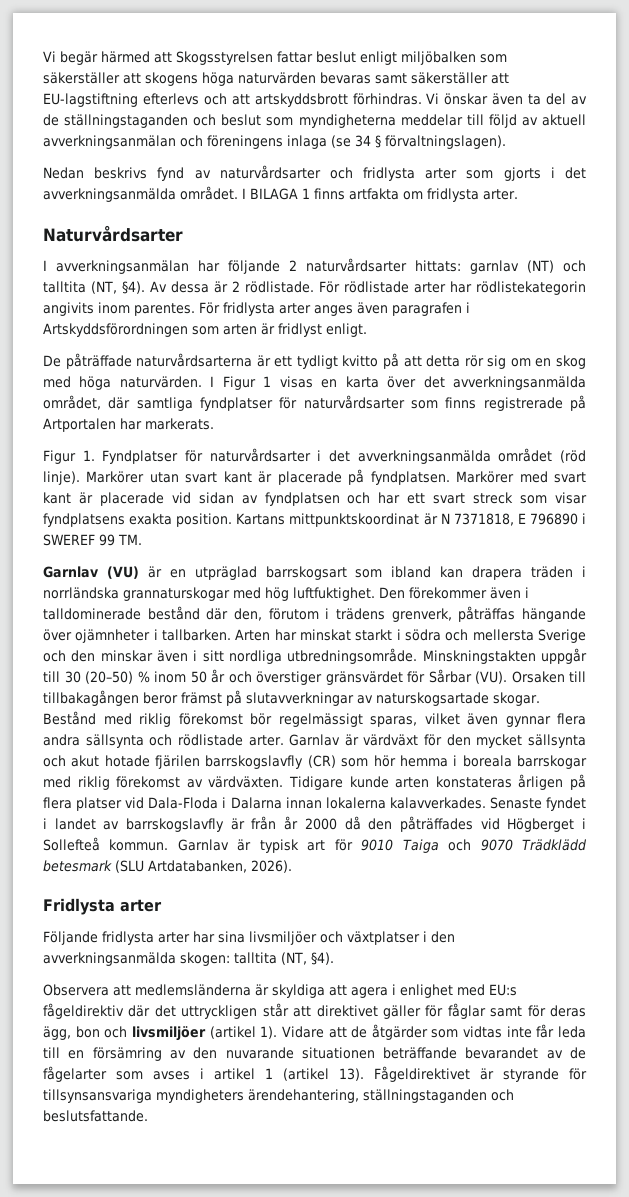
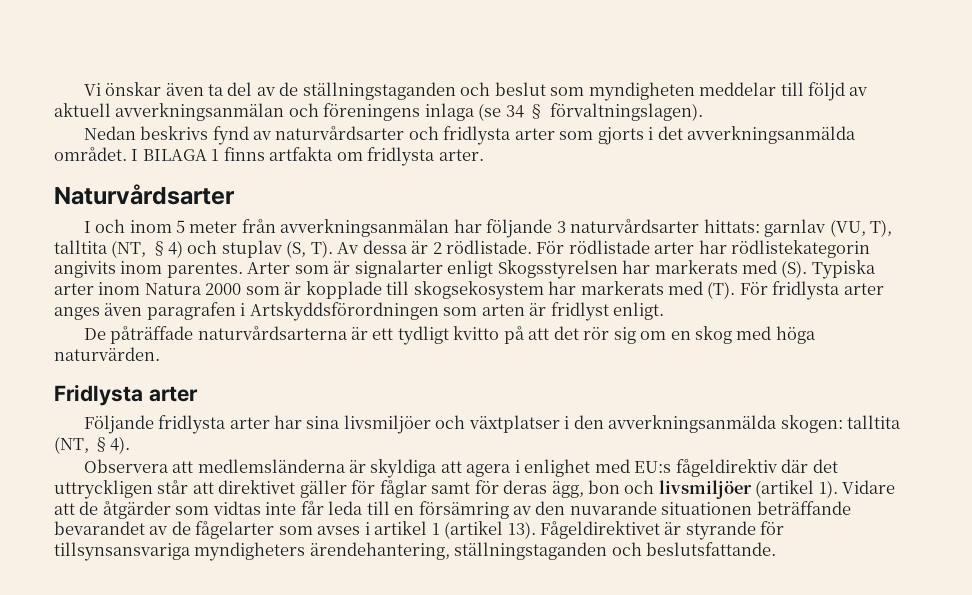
[43,51,507,65] [43,72,509,86] [43,93,440,107] Vi begär härmed att Skogsstyrelsen fattar beslut enligt miljöbalken som säkerställer att skogens höga naturvärden bevaras samt säkerställer att EU-lagstiftning efterlevs och att artskyddsbrott förhindras. Vi -> [83,83,101,96] Vi
[298,114,396,128] myndigheterna -> [588,82,695,101] myndigheten
(47, 265) none -> [95,219,276,233] och inom 5 meter från
[289,260,297,271] 2 -> [556,221,566,233] 3
[527,260,586,273] [43,281,145,294] (NT) och talltita (NT, §4). -> [829,219,892,237] [54,240,333,258] (VU, T), talltita (NT, §4) och stuplav (S, T).
(195, 309) none -> [247,260,876,279] [54,281,736,300] Arter som är signalarter enligt Skogsstyrelsen har markerats med (S). Typiska arter inom Natura 2000 som är kopplade till skogsekosystem har markerats med (T).
[426,355,461,367] detta -> [553,326,579,340] det
[210,376,587,390] [43,395,586,411] [43,418,214,432] [43,448,587,464] [43,469,586,485] [43,492,587,506] [43,513,587,527] [43,534,142,546] [43,566,587,580] [43,587,529,601] [43,606,586,622] [43,629,586,643] [43,648,587,664] [43,669,586,685] [43,690,540,706] [43,711,586,727] [43,734,586,748] [43,755,587,769] [43,774,587,790] [43,797,586,811] [43,816,586,832] [43,837,588,853] [43,860,292,873] I Figur 1 visas en karta över det avverkningsanmälda området, där samtliga fyndplatser för naturvårdsarter som finns registrerade på Artportalen har markerats. // Figur 1. Fyndplatser för naturvårdsarter i det avverkningsanmälda området (röd linje). Markörer utan svart kant är placerade på fyndplatsen. Markörer med svart kant är placerade vid sidan av fyndplatsen och har ett svart streck som visar fyndplatsens exakta position. Kartans mittpunktskoordinat är N 7371818, E 796890 i SWEREF 99 TM. // Garnlav (VU) är en utpräglad barrskogsart som ibland kan drapera träden i norrländska grannaturskogar med hög luftfuktighet. Den förekommer även i talldominerade bestånd där den, förutom i trädens grenverk, påträffas hängande över ojämnheter i tallbarken. Arten har minskat starkt i södra och mellersta Sverige och den minskar även i sitt nordliga utbredningsområde. Minskningstakten uppgår till 30 (20–50) % inom 50 år och överstiger gränsvärdet för Sårbar (VU). Orsaken till tillbakagången beror främst på slutavverkningar av naturskogsartade skogar. Bestånd med riklig förekomst bör regelmässigt sparas, vilket även gynnar flera andra sällsynta och rödlistade arter. Garnlav är värdväxt för den mycket sällsynta och akut hotade fjärilen barrskogslavfly (CR) som hör hemma i boreala barrskogar med riklig förekomst av värdväxten. Tidigare kunde arten konstateras årligen på flera platser vid Dala-Floda i Dalarna innan lokalerna kalavverkades. Senaste fyndet i landet av barrskogslavfly är från år 2000 då den påträffades vid Högberget i Sollefteå kommun. Garnlav är typisk art för 9010 Taiga och 9070 Trädklädd betesmark (SLU Artdatabanken, 2026). -> (160, 354) none

